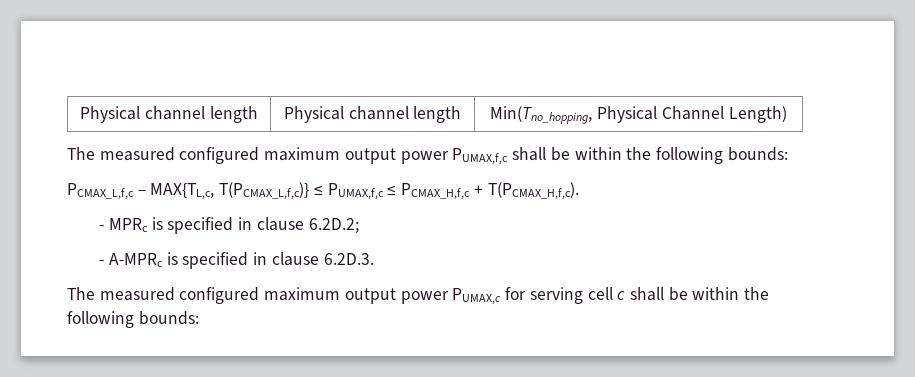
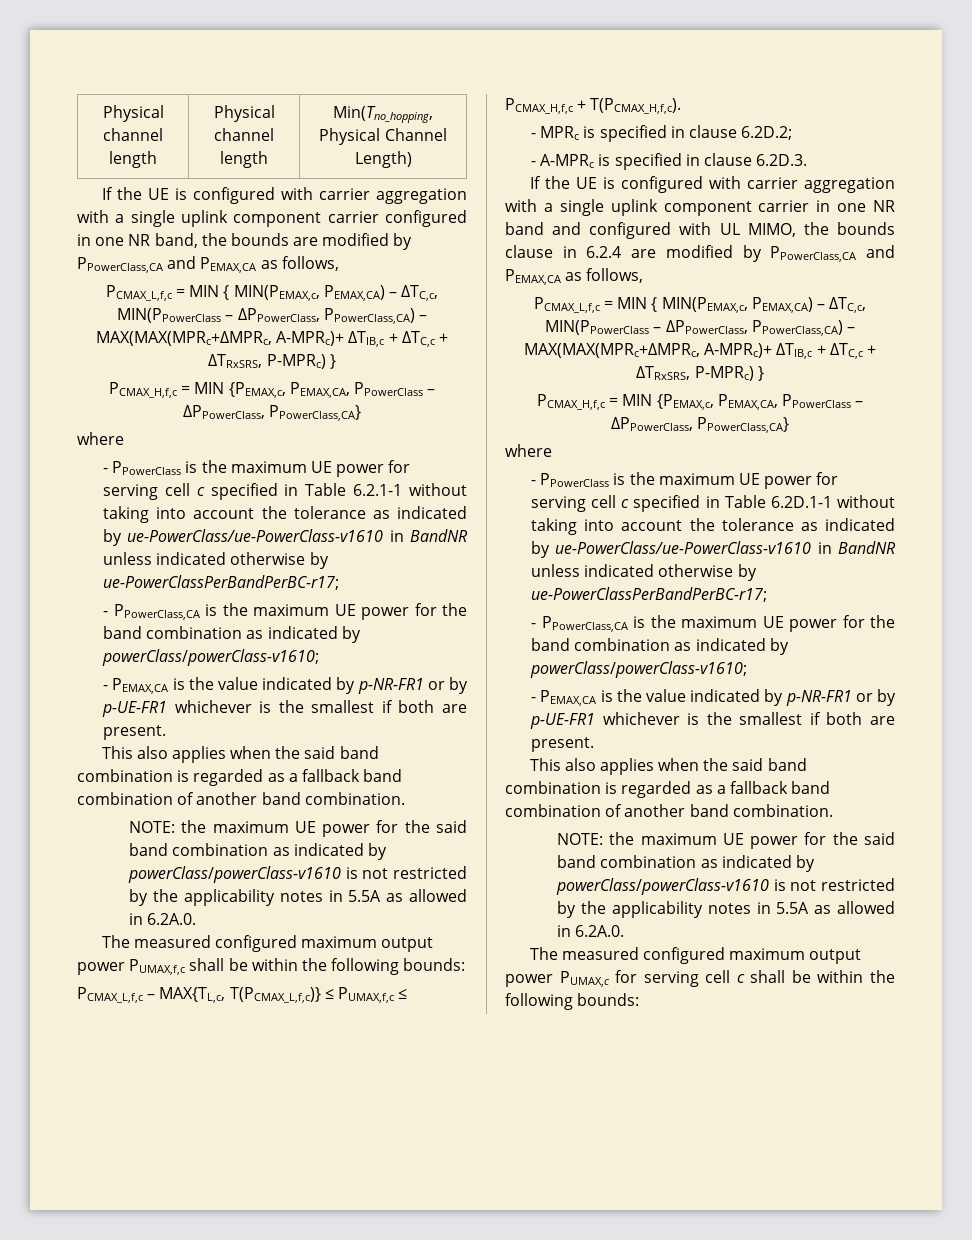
(787, 114) none -> [101,187,467,204] [77,210,467,227] [77,233,413,250] [77,256,339,273] [105,285,439,301] [117,308,427,324] [96,331,448,347] [208,354,336,369] [108,382,436,398] [182,405,362,421] [77,432,124,445] [103,460,411,477] [103,483,467,500] [103,506,467,523] [103,529,468,546] [103,552,329,569] [103,575,340,590] [103,603,467,620] [103,626,361,643] [102,649,320,666] [103,677,469,694] [102,700,468,717] [103,725,167,740] [101,746,379,763] [77,769,403,786] [77,792,405,805] [129,820,468,837] [129,843,387,860] [128,866,468,883] [129,889,467,906] [129,913,197,925] // If the UE is configured with carrier aggregation with a single uplink component carrier configured in one NR band, the bounds are modified by PPowerClass,CA and PEMAX,CA as follows, // PCMAX_L,f,c = MIN { MIN(PEMAX,c, PEMAX,CA) – ∆TC,c, MIN(PPowerClass – ΔPPowerClass, PPowerClass,CA) – MAX(MAX(MPRc+∆MPRc, A-MPRc)+ ΔTIB,c + ∆TC,c + ∆TRxSRS, P-MPRc) } // PCMAX_H,f,c = MIN {PEMAX,c, PEMAX,CA, PPowerClass – ΔPPowerClass, PPowerClass,CA} // where // - PPowerClass is the maximum UE power for serving cell c specified in Table 6.2.1-1 without taking into account the tolerance as indicated by ue-PowerClass/ue-PowerClass-v1610 in BandNR unless indicated otherwise by ue-PowerClassPerBandPerBC-r17; // - PPowerClass,CA is the maximum UE power for the band combination as indicated by powerClass/powerClass-v1610; // - PEMAX,CA is the value indicated by p-NR-FR1 or by p-UE-FR1 whichever is the smallest if both are present. // This also applies when the said band combination is regarded as a fallback band combination of another band combination. // NOTE: the maximum UE power for the said band combination as indicated by powerClass/powerClass-v1610 is not restricted by the applicability notes in 5.5A as allowed in 6.2A.0.
(374, 259) none -> [529,176,895,193] [505,199,895,216] [505,222,895,239] [505,245,895,262] [505,268,644,285] [533,297,867,313] [545,320,855,336] [524,343,876,359] [636,366,764,381] [536,394,864,410] [610,417,790,433] [505,444,552,457] [531,472,839,489] [531,495,895,512] [531,518,895,535] [531,541,896,558] [531,564,757,581] [531,587,768,602] [531,615,895,632] [531,638,789,655] [530,661,748,678] [531,689,897,706] [530,712,895,729] [531,737,595,752] [529,758,807,775] [505,781,831,798] [505,804,833,817] [557,832,895,849] [557,855,815,872] [556,878,895,895] [557,901,895,918] [557,925,625,937] // If the UE is configured with carrier aggregation with a single uplink component carrier in one NR band and configured with UL MIMO, the bounds clause in 6.2.4 are modified by PPowerClass,CA and PEMAX,CA as follows, // PCMAX_L,f,c = MIN { MIN(PEMAX,c, PEMAX,CA) – ∆TC,c, MIN(PPowerClass – ΔPPowerClass, PPowerClass,CA) – MAX(MAX(MPRc+∆MPRc, A-MPRc)+ ΔTIB,c + ∆TC,c + ∆TRxSRS, P-MPRc) } // PCMAX_H,f,c = MIN {PEMAX,c, PEMAX,CA, PPowerClass – ΔPPowerClass, PPowerClass,CA} // where // - PPowerClass is the maximum UE power for serving cell c specified in Table 6.2D.1-1 without taking into account the tolerance as indicated by ue-PowerClass/ue-PowerClass-v1610 in BandNR unless indicated otherwise by ue-PowerClassPerBandPerBC-r17; // - PPowerClass,CA is the maximum UE power for the band combination as indicated by powerClass/powerClass-v1610; // - PEMAX,CA is the value indicated by p-NR-FR1 or by p-UE-FR1 whichever is the smallest if both are present. // This also applies when the said band combination is regarded as a fallback band combination of another band combination. // NOTE: the maximum UE power for the said band combination as indicated by powerClass/powerClass-v1610 is not restricted by the applicability notes in 5.5A as allowed in 6.2A.0.

